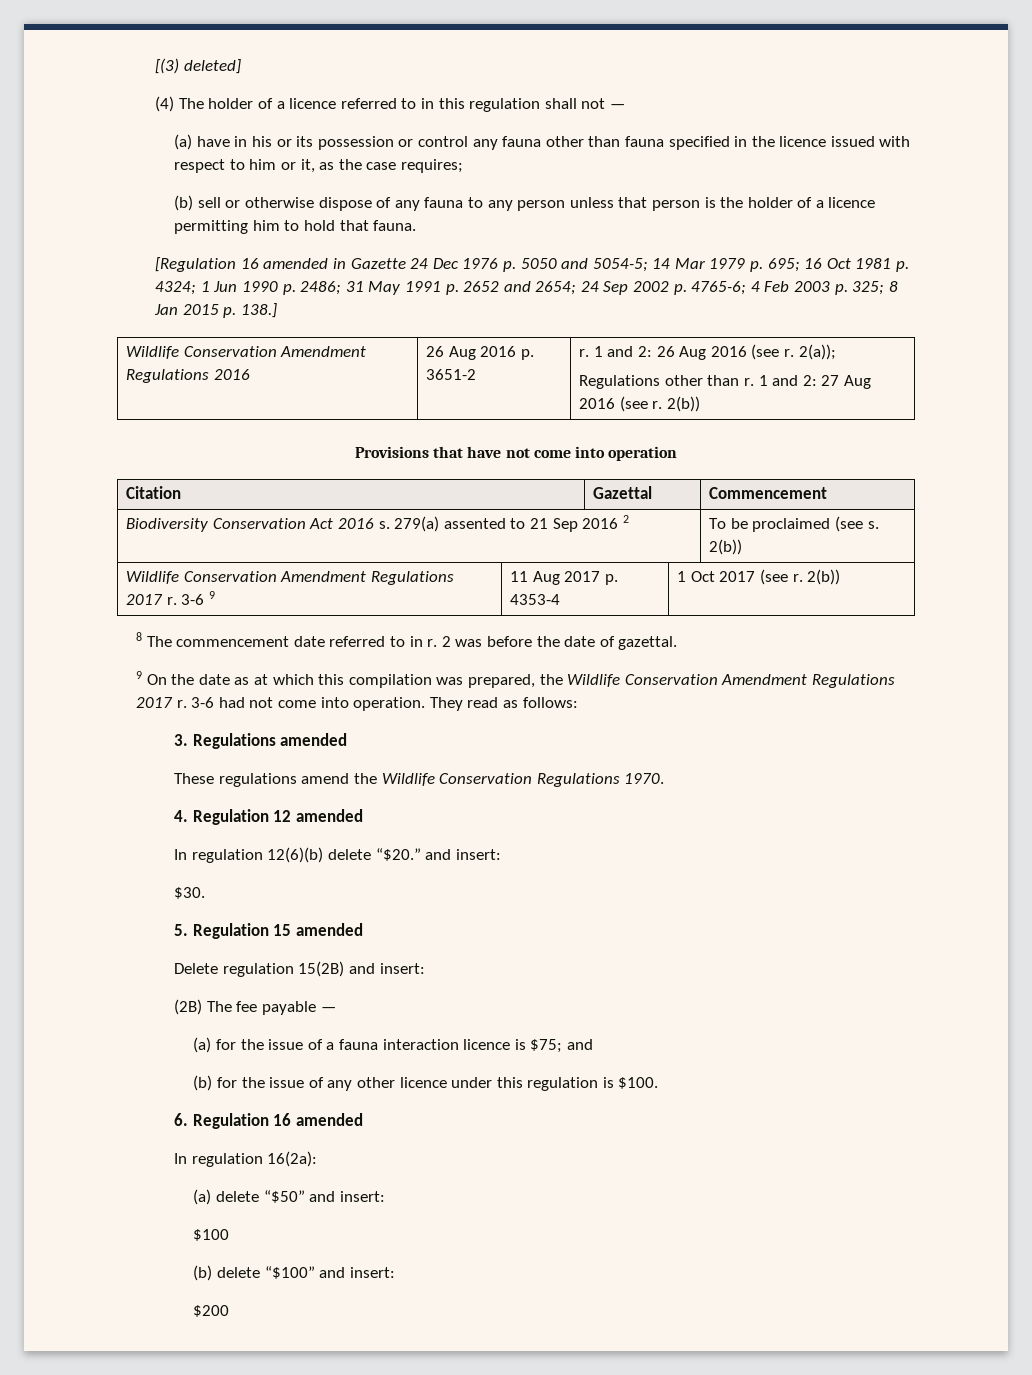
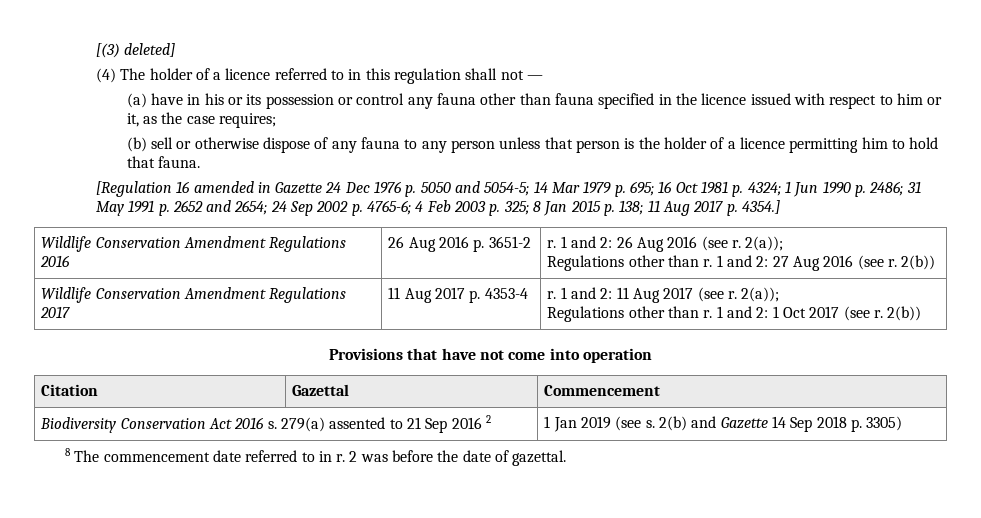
[240,303,277,318] 138.] -> [619,200,780,216] 138; 11 Aug 2017 p. 4354.]
(700, 404) none -> [41,287,347,303] [40,306,71,318] [388,287,528,303] [547,287,780,303] [547,306,922,322] // Wildlife Conservation Amendment Regulations 2017 | 11 Aug 2017 p. 4353-4 | r. 1 and 2: 11 Aug 2017 (see r. 2(a)); // Regulations other than r. 1 and 2: 1 Oct 2017 (see r. 2(b))
[709,516,879,532] [709,539,743,555] [126,571,454,585] [126,591,215,605] [510,571,618,585] [510,594,561,605] [677,569,841,585] To be proclaimed (see s. 2(b)) // Wildlife Conservation Amendment Regulations 2017 r. 3-6 9 | 11 Aug 2017 p. 4353-4 | 1 Oct 2017 (see r. 2(b)) -> [544,416,903,432] 1 Jan 2019 (see s. 2(b) and Gazette 14 Sep 2018 p. 3305)
[136,671,895,688] [136,697,578,711] [174,733,348,749] [174,773,665,787] [174,809,364,825] [174,847,501,863] [174,887,206,899] [174,923,364,939] [174,961,425,977] [174,999,336,1015] [193,1037,593,1053] [193,1075,659,1091] [174,1113,364,1129] [174,1151,318,1167] [193,1189,385,1205] [193,1229,230,1241] [193,1265,395,1281] [193,1305,230,1317] // 9 On the date as at which this compilation was prepared, the Wildlife Conservation Amendment Regulations 2017 r. 3-6 had not come into operation. They read as follows: // 3. Regulations amended // These regulations amend the Wildlife Conservation Regulations 1970. // 4. Regulation 12 amended // In regulation 12(6)(b) delete “$20.” and insert: // $30. // 5. Regulation 15 amended // Delete regulation 15(2B) and insert: // (2B) The fee payable — // (a) for the issue of a fauna interaction licence is $75; and // (b) for the issue of any other licence under this regulation is $100. // 6. Regulation 16 amended // In regulation 16(2a): // (a) delete “$50” and insert: // $100 // (b) delete “$100” and insert: // $200 -> (567, 458) none

